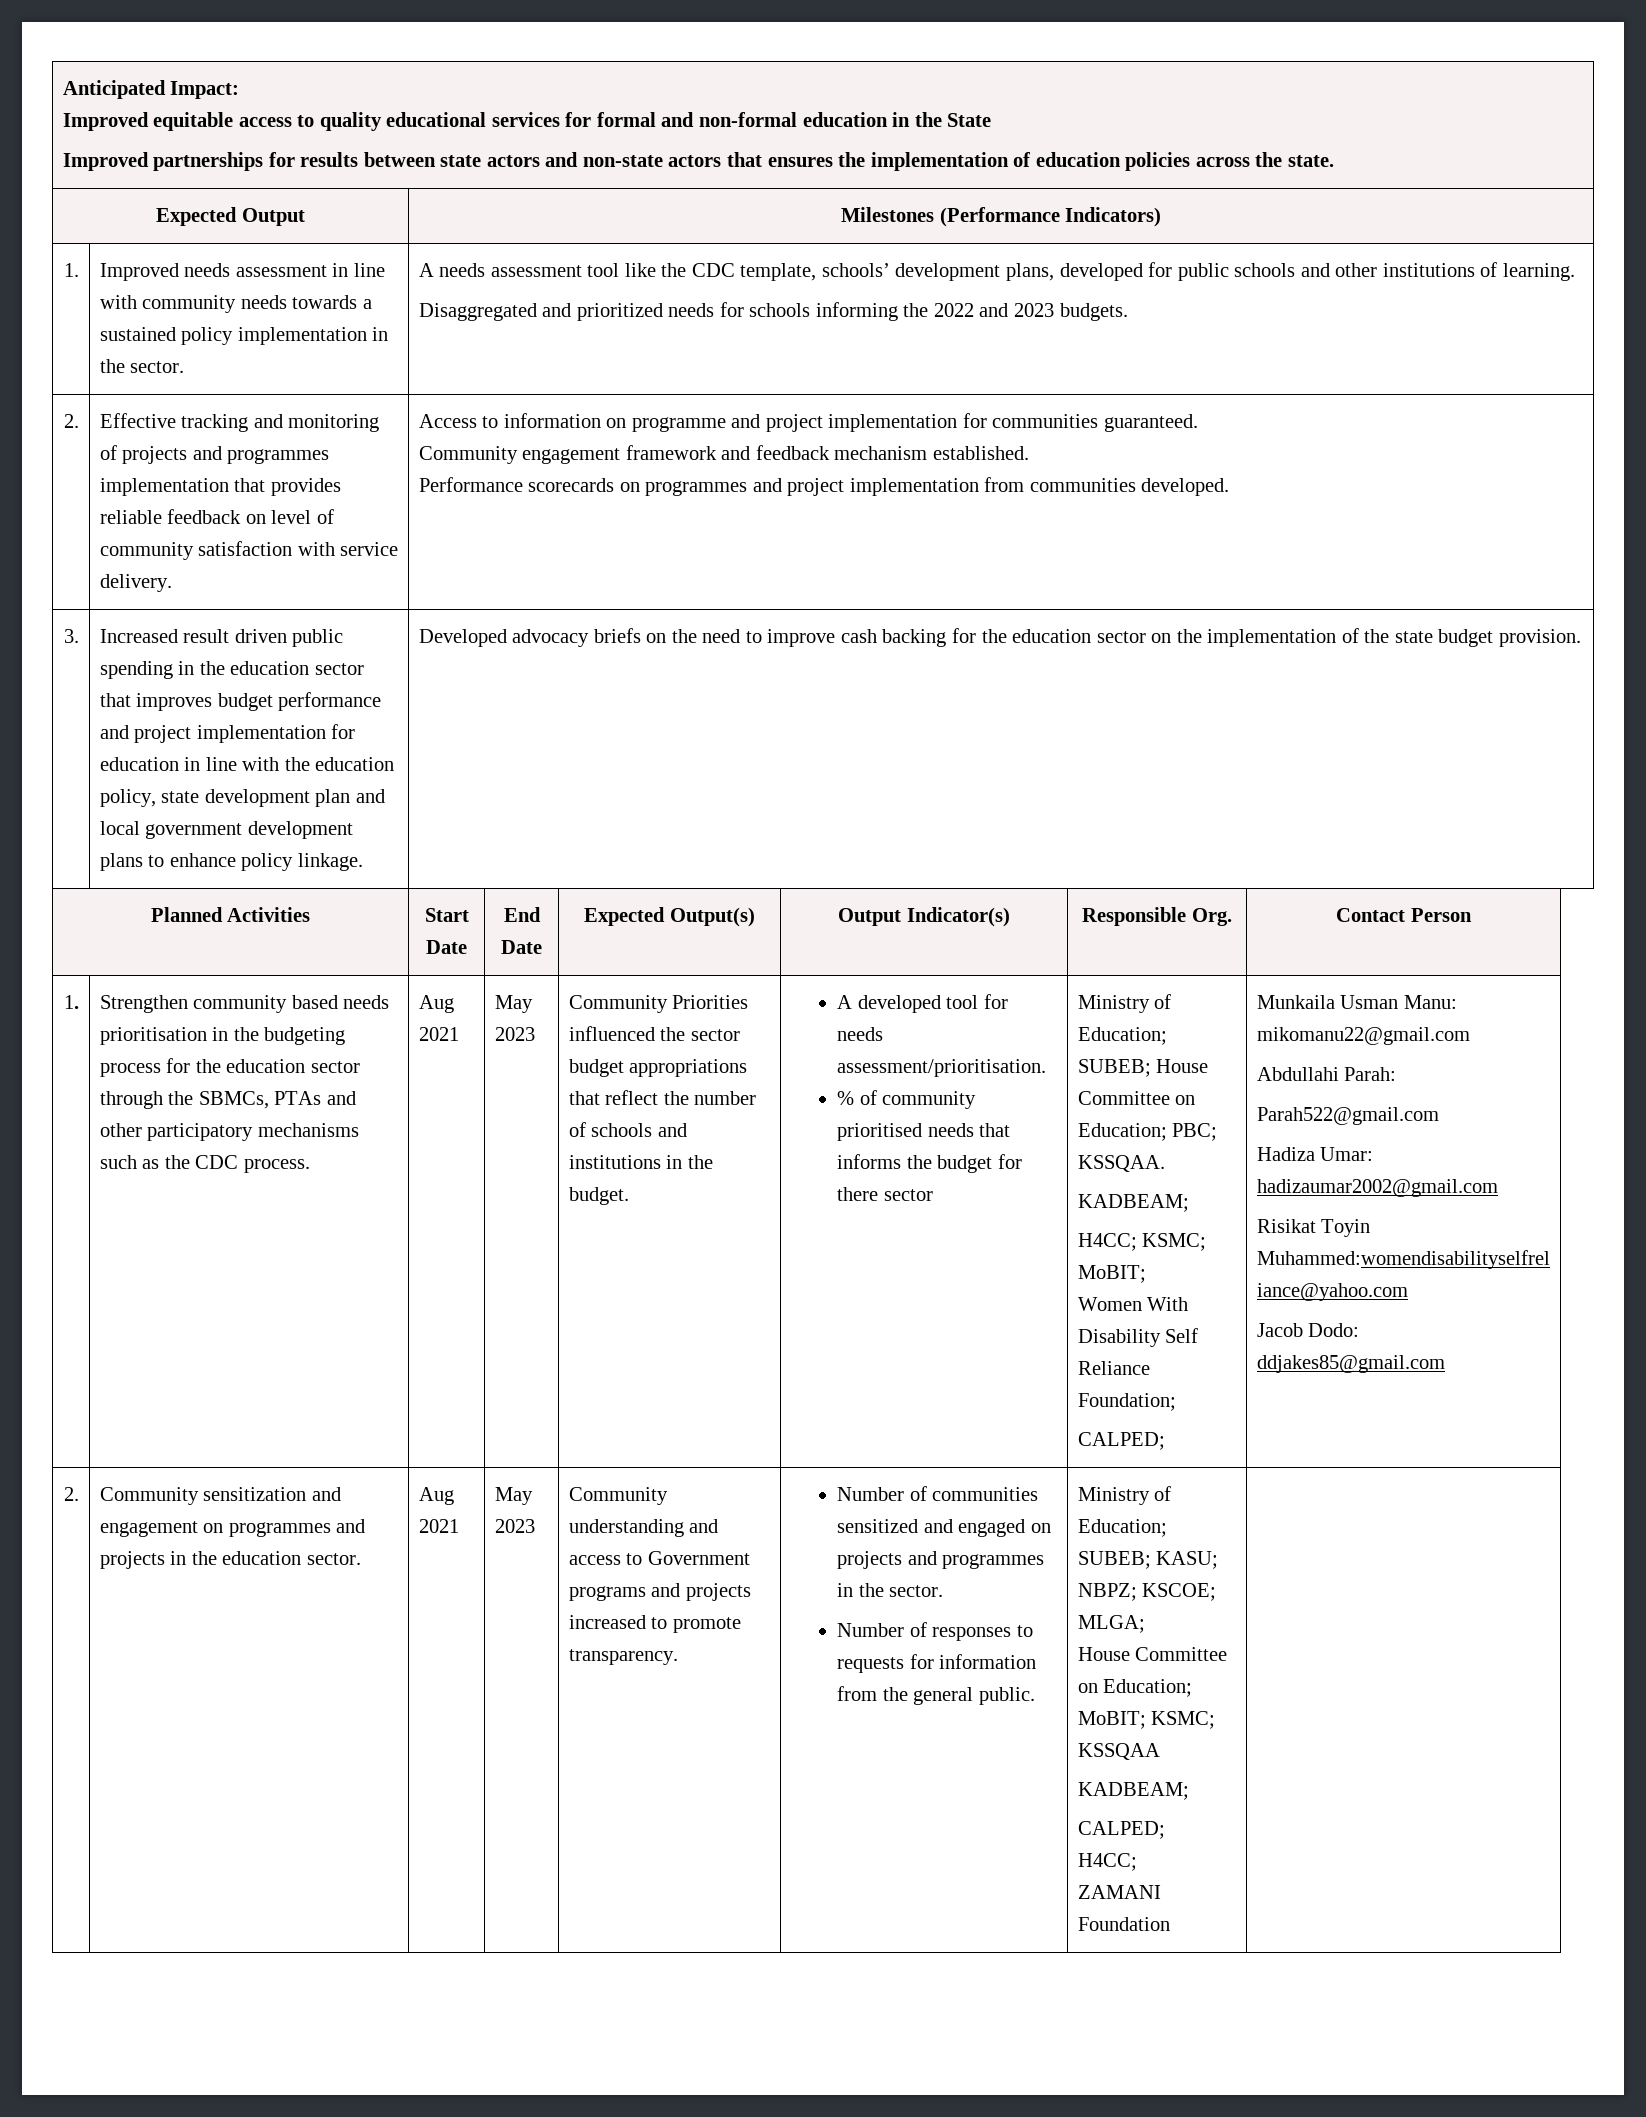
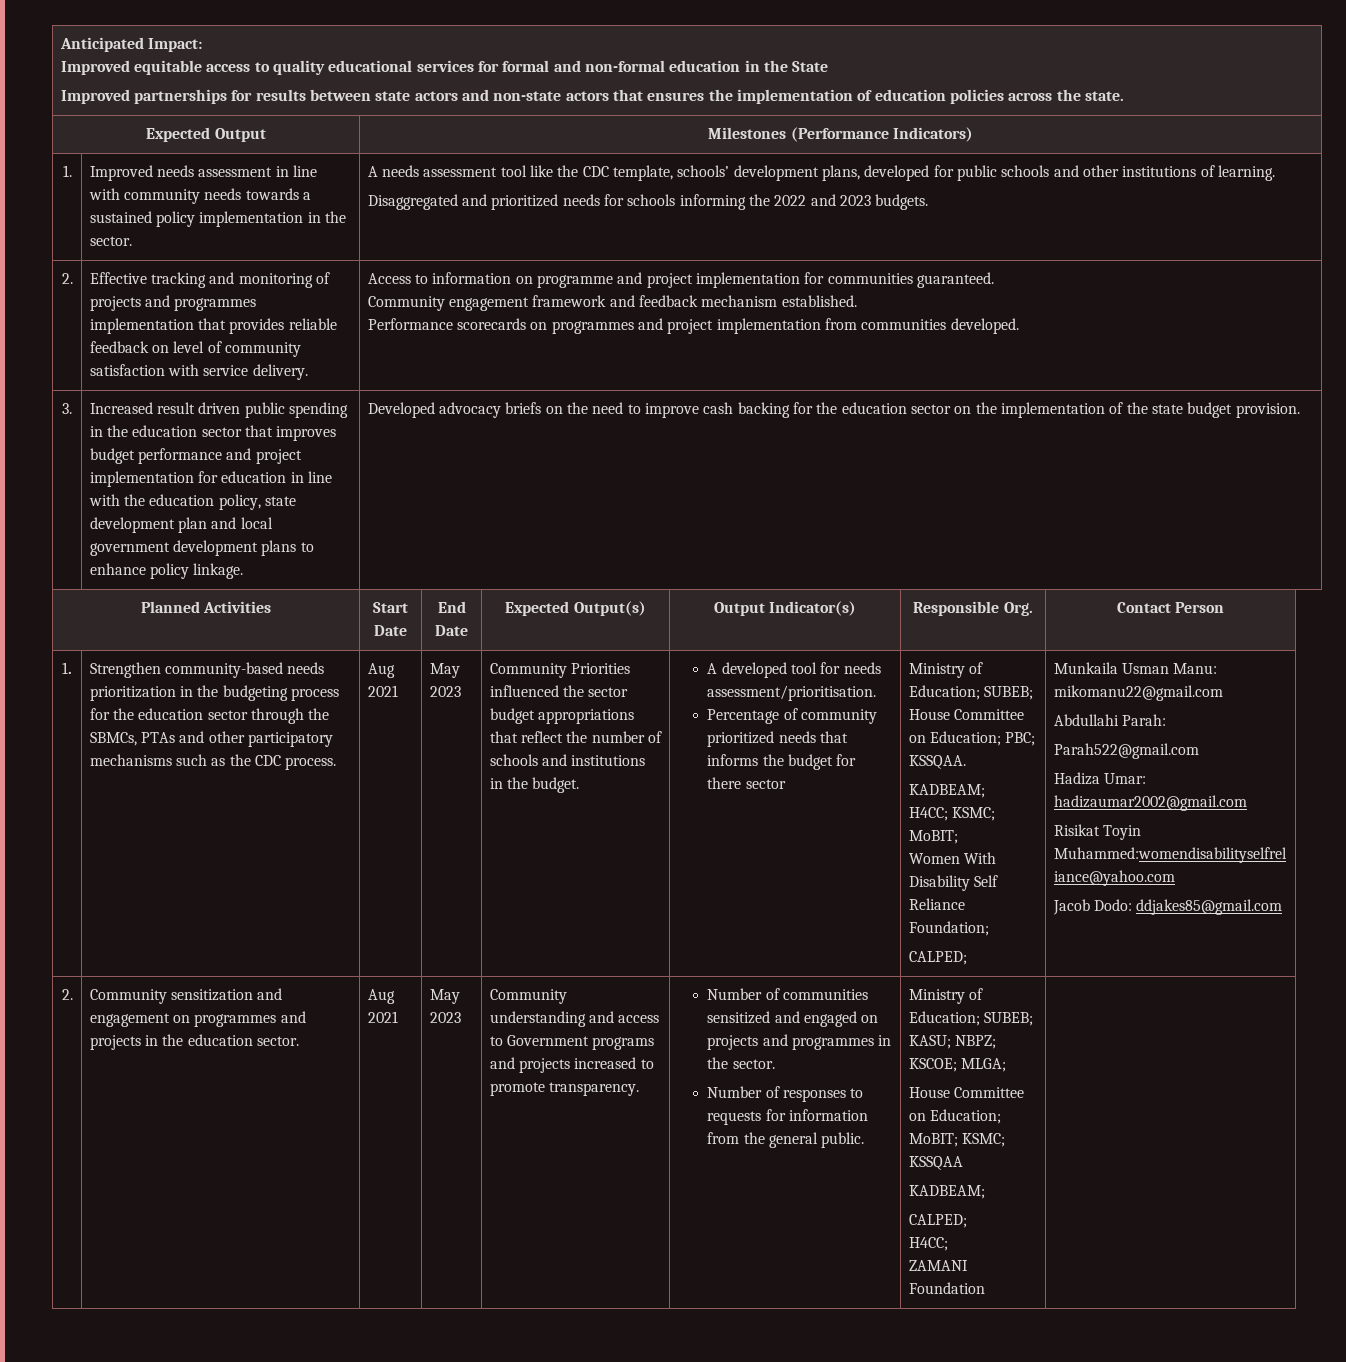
[193,995,390,1013] [99,1027,207,1045] community based needs prioritisation -> [165,662,325,678] [89,686,176,701] community-based needs prioritization
[837,1090,977,1109] [837,1123,923,1141] % of community prioritised -> [707,708,877,724] [707,731,775,747] Percentage of community prioritized

